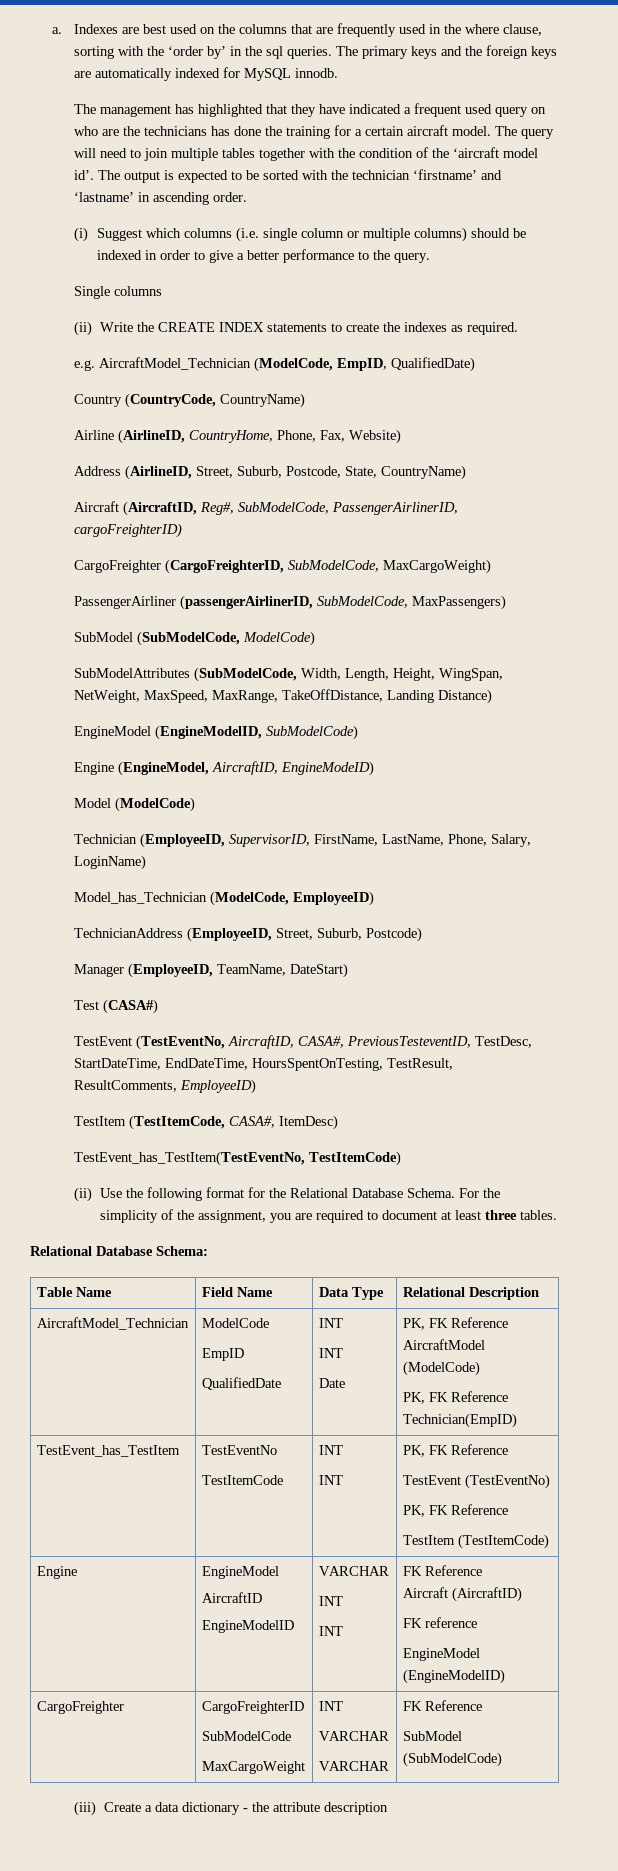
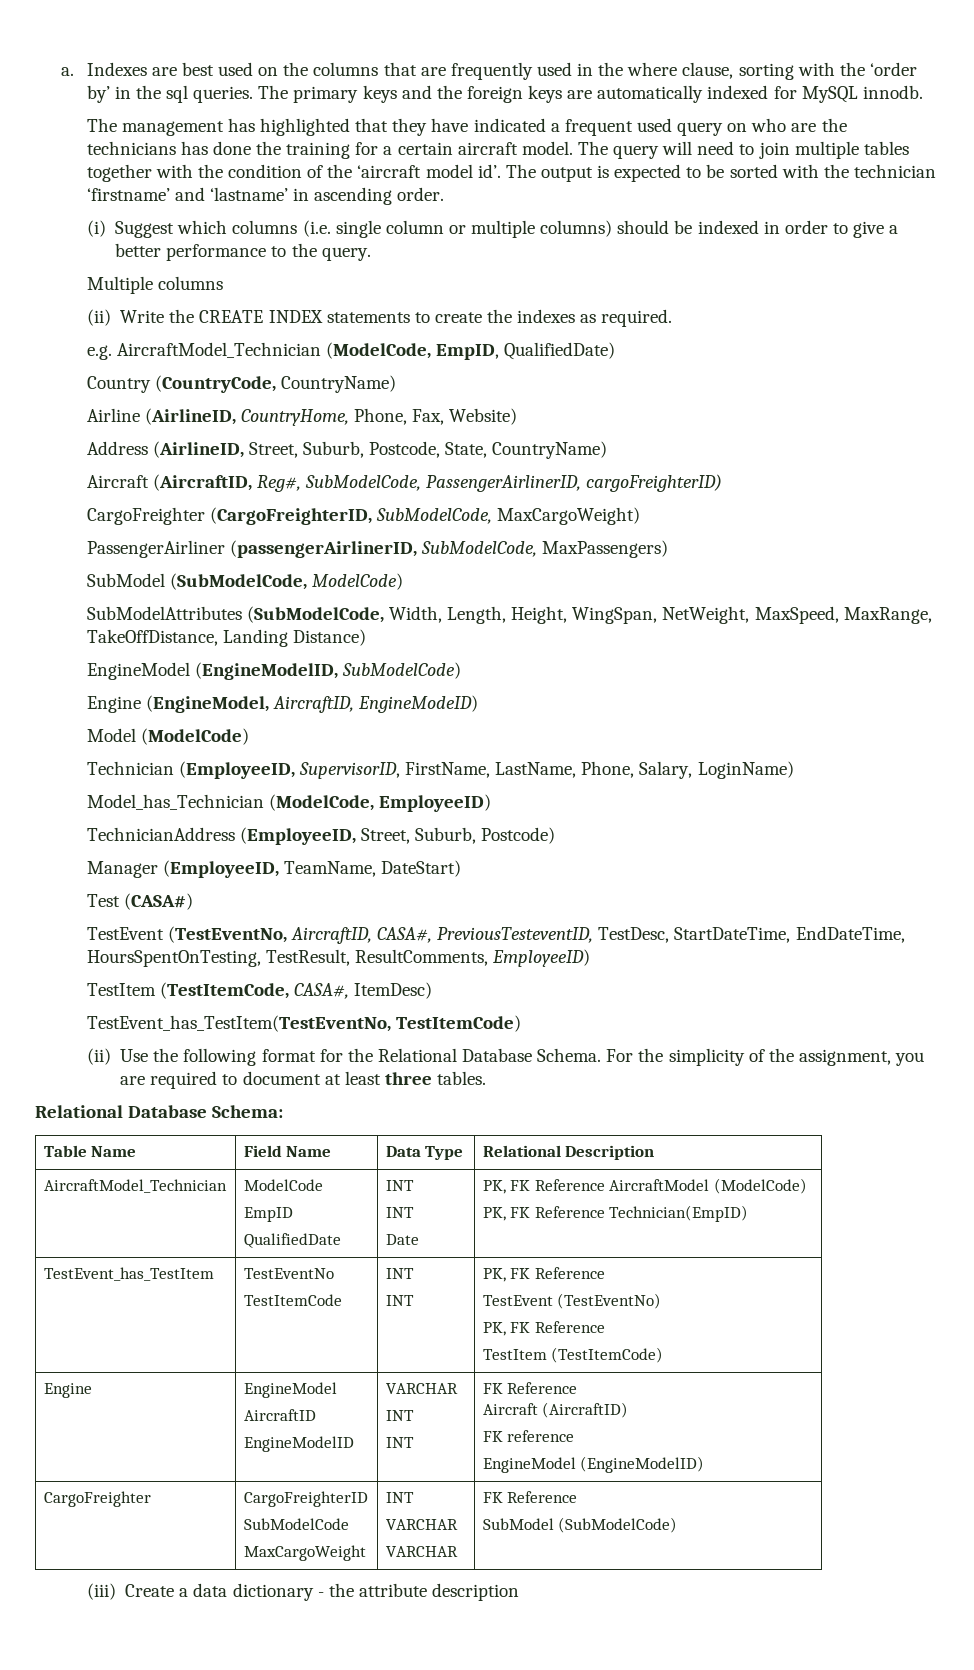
[74,286,111,299] Single -> [86,276,153,294] Multiple

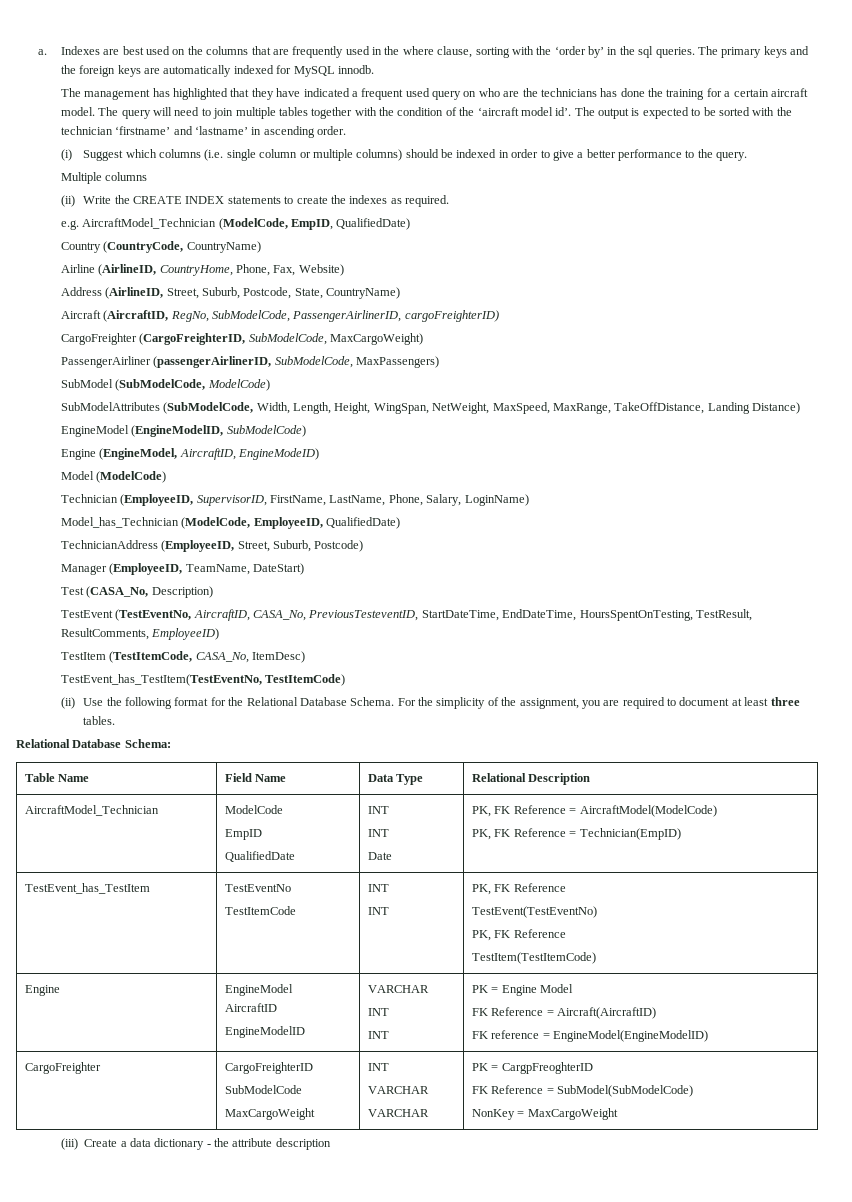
[256,475,301,492] Reg#, -> [170,311,209,322] RegNo,
[378,794,491,812] EmployeeID) -> [253,517,401,529] EmployeeID, QualifiedDate)
[123,893,193,910] (CASA#) -> [86,586,213,598] (CASA_No, Description)
[377,927,670,943] CASA#, PreviousTesteventID, TestDesc, -> [253,610,419,621] CASA_No, PreviousTesteventID,
[293,983,349,999] CASA#, -> [195,652,249,663] CASA_No,
[609,1178,807,1194] [482,1206,605,1221] AircraftModel (ModelCode) // PK, FK Reference -> [569,805,717,817] [472,828,577,840] = AircraftModel(ModelCode) // PK, FK Reference =
[482,1293,662,1309] [482,1321,605,1336] [482,1347,664,1363] TestEvent (TestEventNo) // PK, FK Reference // TestItem (TestItemCode) -> [472,906,598,918] [472,929,566,941] [472,952,597,964] TestEvent(TestEventNo) // PK, FK Reference // TestItem(TestItemCode)
[482,1382,578,1394] [482,1402,629,1418] FK Reference // Aircraft (AircraftID) -> [472,984,574,996] [472,1007,657,1019] PK = Engine Model // FK Reference = Aircraft(AircraftID)
[482,1456,705,1473] // EngineModel (EngineModelID) -> [542,1030,709,1042] = EngineModel(EngineModelID)
[482,1491,578,1503] [482,1517,678,1533] FK Reference // SubModel (SubModelCode) -> [472,1062,593,1074] [472,1085,694,1097] [472,1108,618,1120] PK = CargpFreoghterID // FK Reference = SubModel(SubModelCode) // NonKey = MaxCargoWeight

